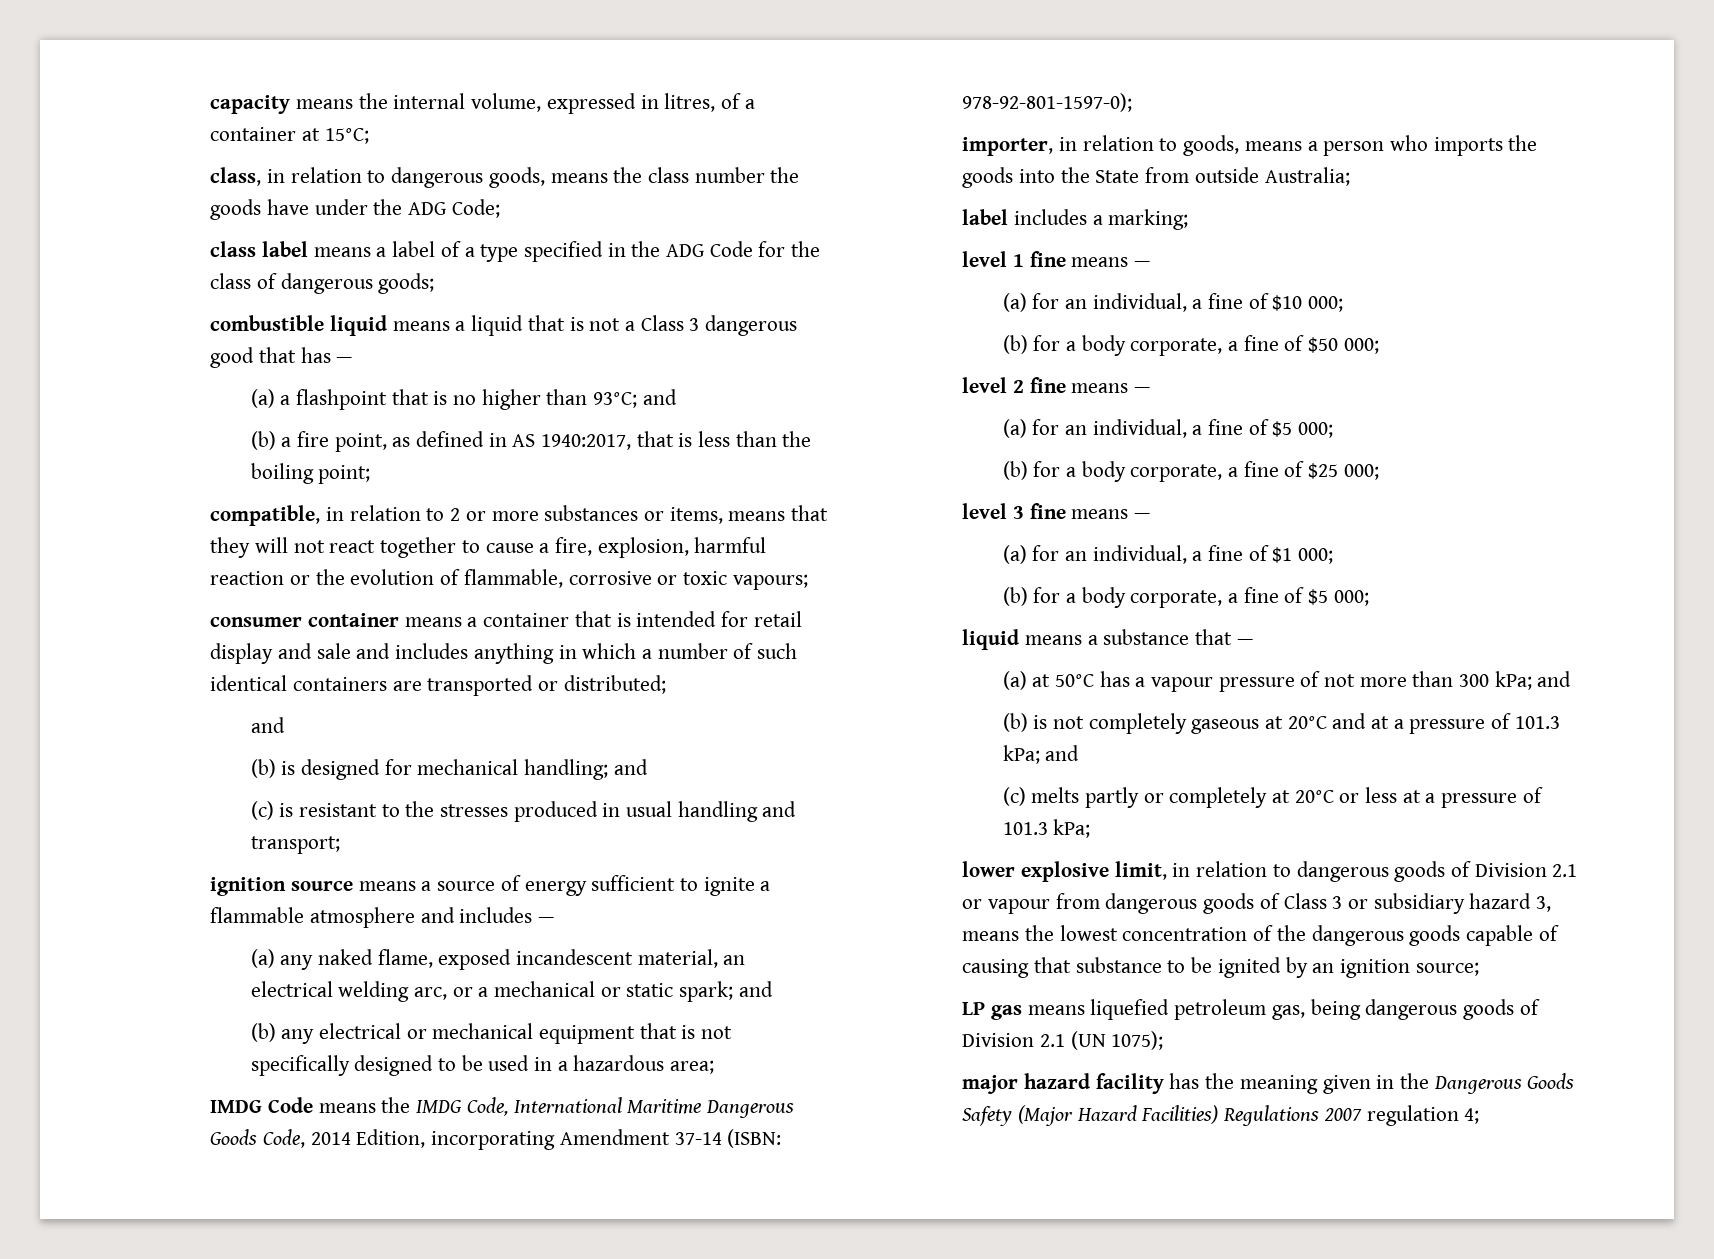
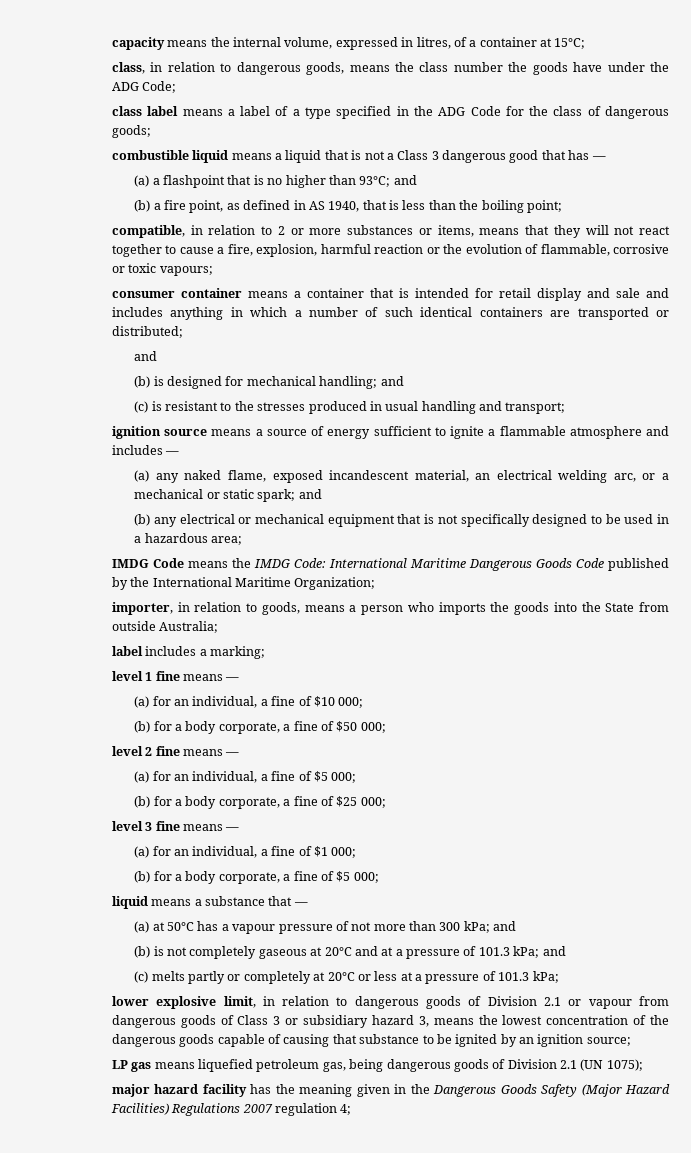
[541,434,632,450] 1940:2017, -> [328,201,360,212] 1940,
[466,1097,508,1116] Code, -> [293,558,326,568] Code:
[263,1129,782,1150] [962,93,1133,112] Code, 2014 Edition, incorporating Amendment 37-14 (ISBN: 978-92-801-1597-0); -> [575,558,669,571] [111,577,376,590] Code published by the International Maritime Organization;

